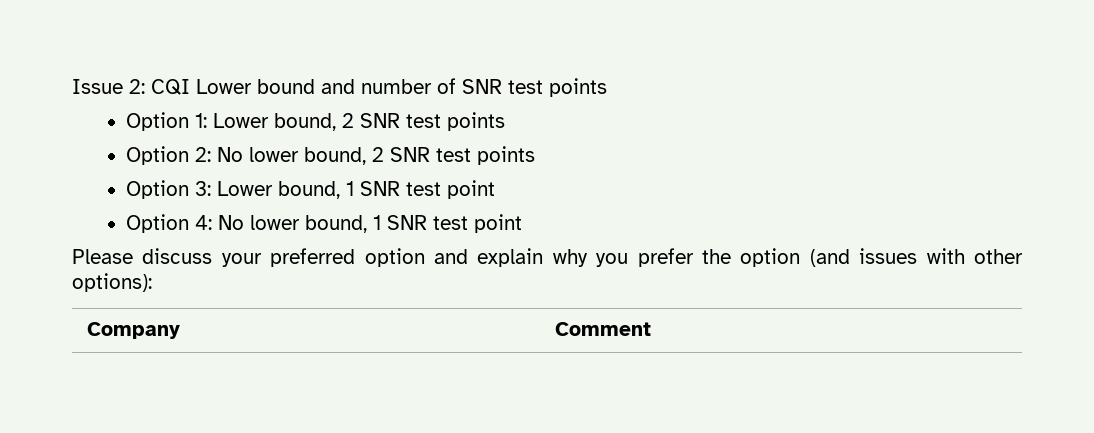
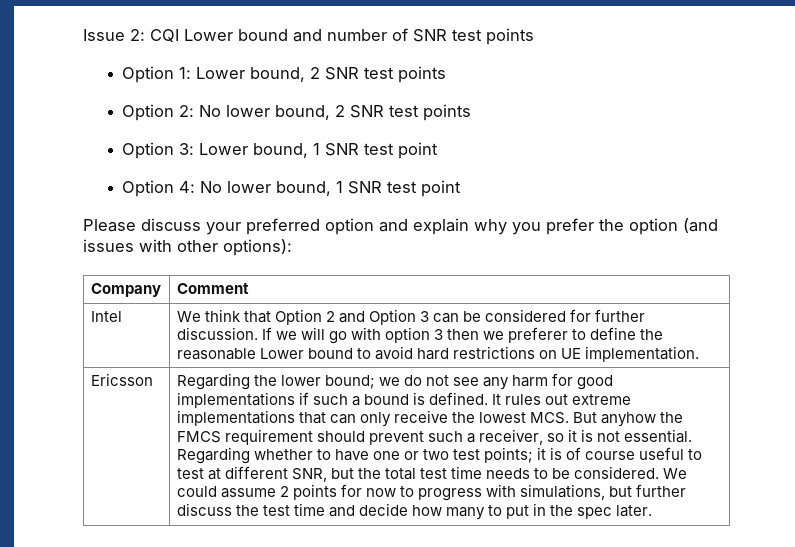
(652, 329) none -> [90,311,122,322] [176,309,646,325] [176,327,664,344] [176,346,700,362] [90,373,153,386] [176,373,614,390] [176,392,632,408] [176,410,684,427] [176,429,693,445] [176,447,703,464] [176,466,688,482] [176,484,687,501] [176,503,653,520] // Intel | We think that Option 2 and Option 3 can be considered for further discussion. If we will go with option 3 then we preferer to define the reasonable Lower bound to avoid hard restrictions on UE implementation. // Ericsson | Regarding the lower bound; we do not see any harm for good implementations if such a bound is defined. It rules out extreme implementations that can only receive the lowest MCS. But anyhow the FMCS requirement should prevent such a receiver, so it is not essential. Regarding whether to have one or two test points; it is of course useful to test at different SNR, but the total test time needs to be considered. We could assume 2 points for now to progress with simulations, but further discuss the test time and decide how many to put in the spec later.

